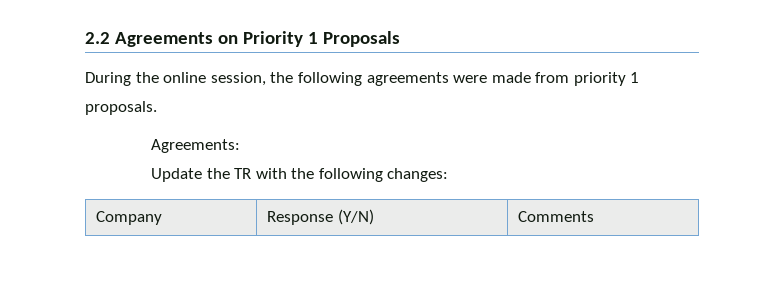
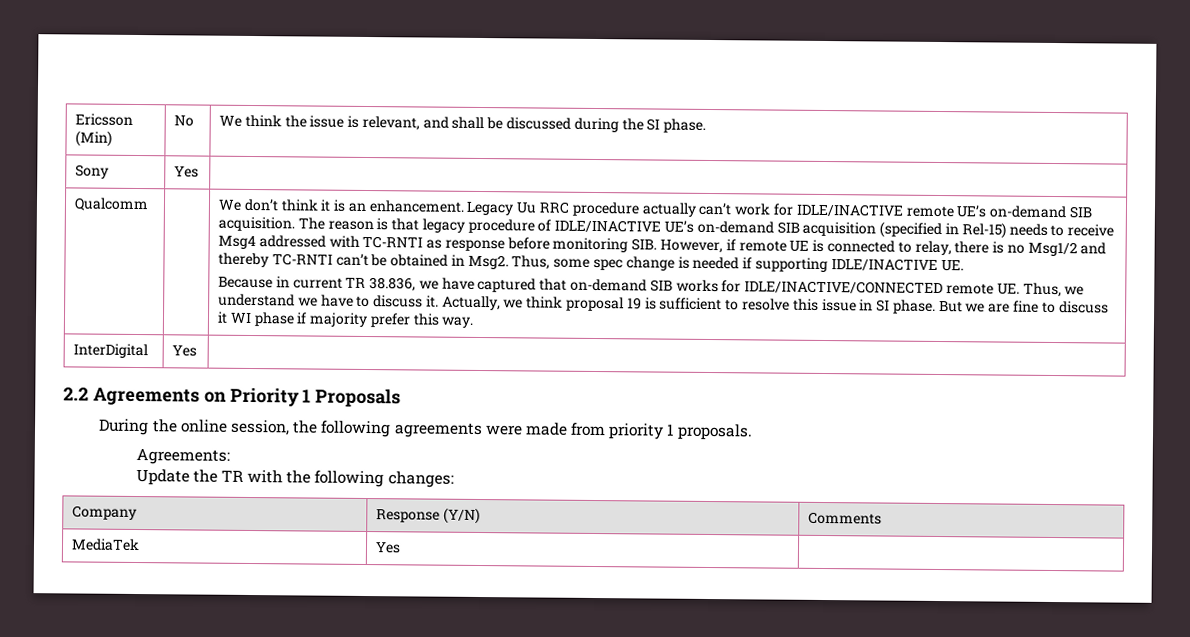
(85, 38) none -> [75,113,134,126] [75,130,113,147] [174,115,195,127] [219,114,707,133] [75,164,110,179] [174,166,200,178] [74,197,150,212] [218,198,1092,219] [218,216,1115,239] [218,235,1107,257] [218,252,964,273] [218,276,1085,298] [218,293,1109,314] [217,311,475,328] [73,343,149,359] [172,345,198,357] Ericsson (Min) | No | We think the issue is relevant, and shall be discussed during the SI phase. // Sony | Yes | // Qualcomm | | We don’t think it is an enhancement. Legacy Uu RRC procedure actually can’t work for IDLE/INACTIVE remote UE’s on-demand SIB acquisition. The reason is that legacy procedure of IDLE/INACTIVE UE’s on-demand SIB acquisition (specified in Rel-15) needs to receive Msg4 addressed with TC-RNTI as response before monitoring SIB. However, if remote UE is connected to relay, there is no Msg1/2 and thereby TC-RNTI can’t be obtained in Msg2. Thus, some spec change is needed if supporting IDLE/INACTIVE UE. // Because in current TR 38.836, we have captured that on-demand SIB works for IDLE/INACTIVE/CONNECTED remote UE. Thus, we understand we have to discuss it. Actually, we think proposal 19 is sufficient to resolve this issue in SI phase. But we are fine to discuss it WI phase if majority prefer this way. // InterDigital | Yes | //
(594, 216) none -> [71,538,141,552] [375,542,402,554] // MediaTek | Yes |

